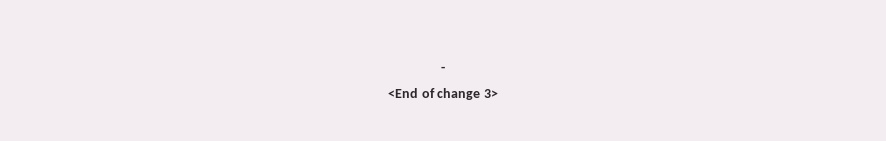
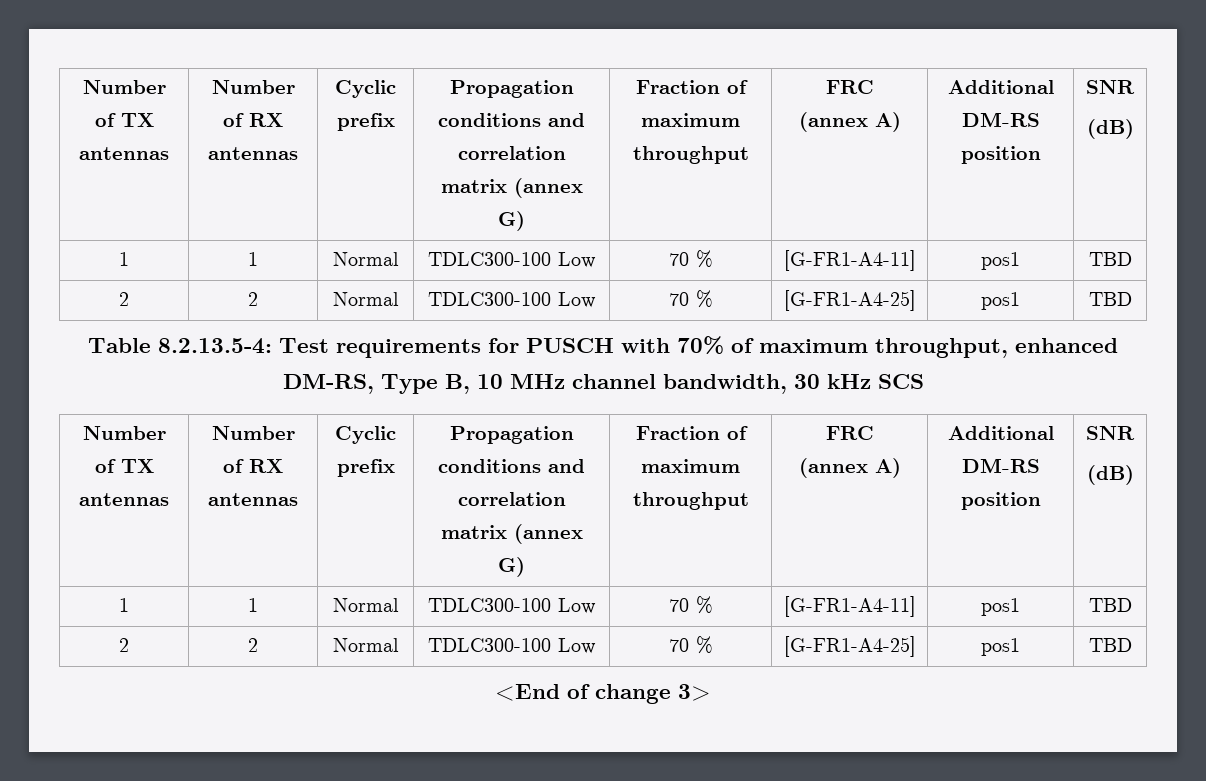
[441,66,445,72] - -> [82,80,166,94] [94,113,154,127] [79,147,169,160] [211,80,295,94] [222,113,283,127] [207,147,298,160] [335,80,396,98] [336,113,395,131] [449,80,574,98] [438,113,585,127] [457,146,566,160] [440,178,583,198] [498,211,525,231] [635,80,748,94] [641,113,740,127] [632,146,749,164] [825,80,874,94] [798,112,901,132] [947,80,1054,94] [961,112,1040,127] [960,146,1041,164] [1086,80,1135,94] [1086,119,1134,139] [119,252,129,266] [247,252,258,266] [332,252,399,266] [428,252,596,268] [668,250,713,268] [783,250,916,271] [981,252,1020,270] [1088,252,1132,266] [119,292,129,306] [247,292,258,306] [332,292,399,306] [428,292,596,308] [668,290,713,308] [783,290,916,311] [981,292,1020,310] [1088,292,1132,306] [88,336,1118,358] [282,374,924,394] [82,426,166,440] [94,459,154,473] [79,493,169,506] [211,426,295,440] [222,459,283,473] [207,493,298,506] [335,426,396,444] [336,459,395,477] [449,426,574,444] [438,459,585,473] [457,492,566,506] [440,524,583,544] [498,557,525,577] [635,426,748,440] [641,459,740,473] [632,492,749,510] [825,426,874,440] [798,458,901,478] [947,426,1054,440] [961,458,1040,473] [960,492,1041,510] [1086,426,1135,440] [1086,465,1134,485] [119,598,129,612] [247,598,258,612] [332,598,399,612] [428,598,596,614] [668,596,713,614] [783,596,916,617] [981,598,1020,616] [1088,598,1132,612] [119,638,129,652] [247,638,258,652] [332,638,399,652] [428,638,596,654] [668,636,713,654] [783,636,916,657] [981,638,1020,656] [1088,638,1132,652] Number of TX antennas | Number of RX antennas | Cyclic prefix | Propagation conditions and correlation matrix (annex G) | Fraction of maximum throughput | FRC // (annex A) | Additional DM-RS position | SNR // (dB) // 1 | 1 | Normal | TDLC300-100 Low | 70 % | [G-FR1-A4-11] | pos1 | TBD // 2 | 2 | Normal | TDLC300-100 Low | 70 % | [G-FR1-A4-25] | pos1 | TBD // Table 8.2.13.5-4: Test requirements for PUSCH with 70% of maximum throughput, enhanced DM-RS, Type B, 10 MHz channel bandwidth, 30 kHz SCS // Number of TX antennas | Number of RX antennas | Cyclic prefix | Propagation conditions and correlation matrix (annex G) | Fraction of maximum throughput | FRC // (annex A) | Additional DM-RS position | SNR // (dB) // 1 | 1 | Normal | TDLC300-100 Low | 70 % | [G-FR1-A4-11] | pos1 | TBD // 2 | 2 | Normal | TDLC300-100 Low | 70 % | [G-FR1-A4-25] | pos1 | TBD

